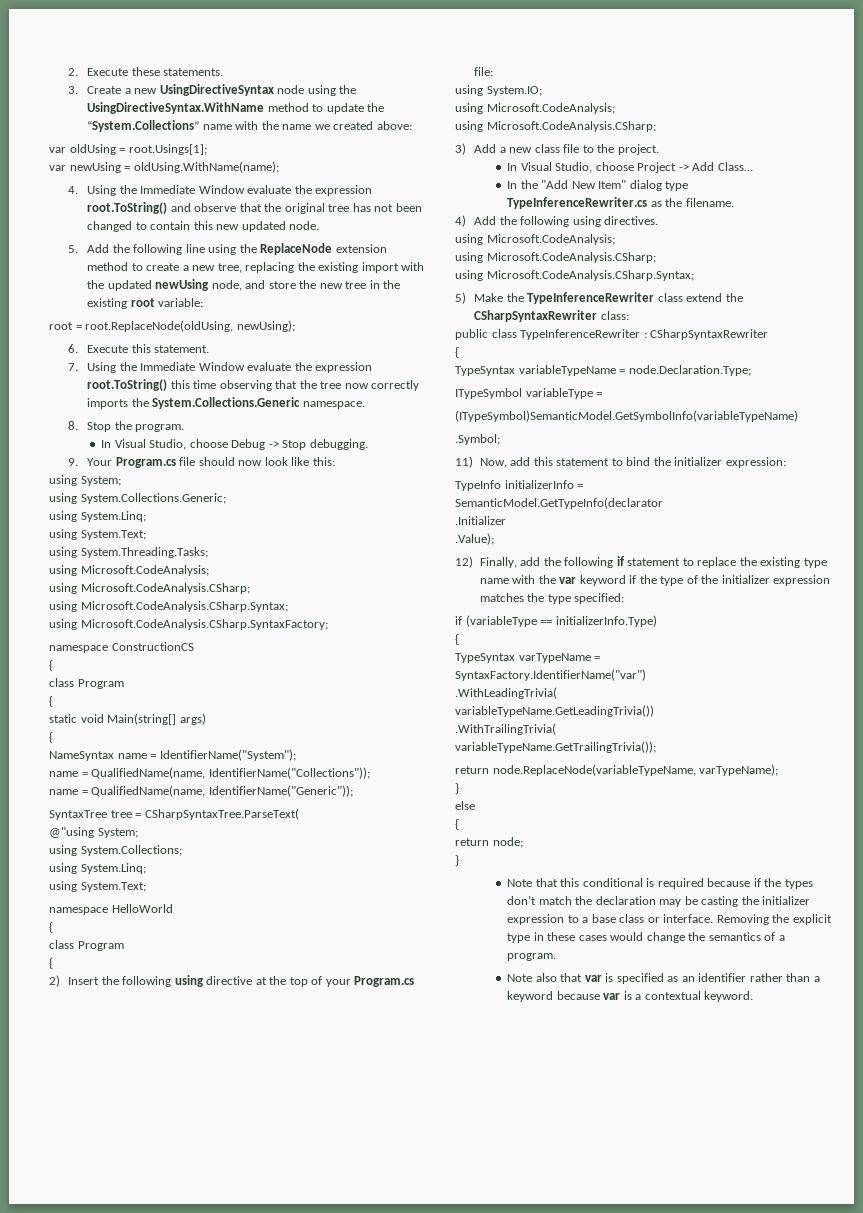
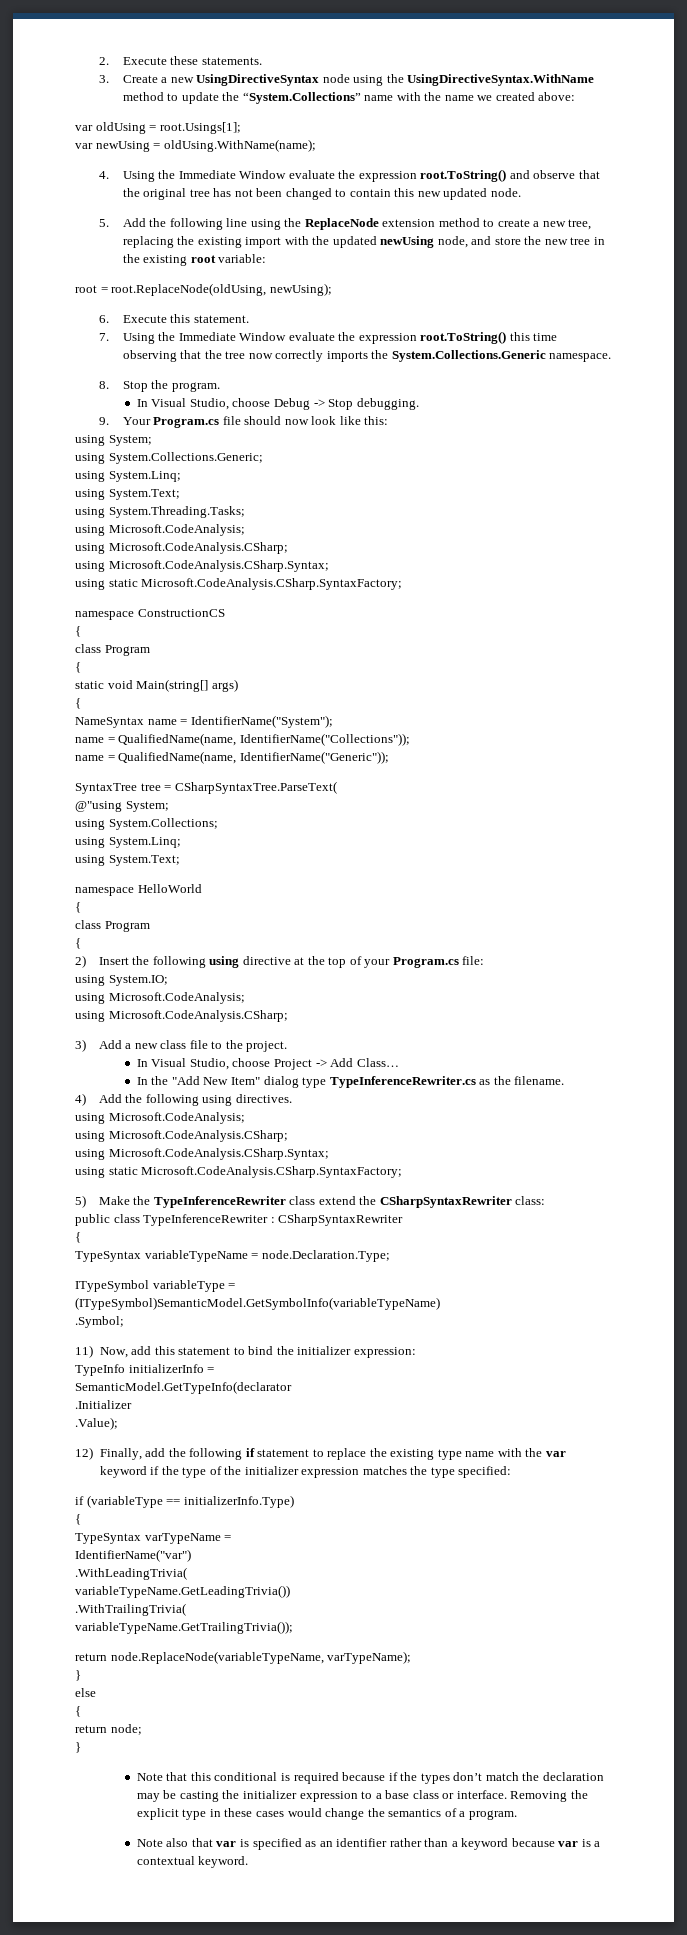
(77, 624) none -> [108,579,138,587] static
(694, 275) none -> [75,1166,403,1178] // using static Microsoft.CodeAnalysis.CSharp.SyntaxFactory;
[455,669,646,681] SyntaxFactory.IdentifierName("var") -> [75,1549,191,1562] IdentifierName("var")

